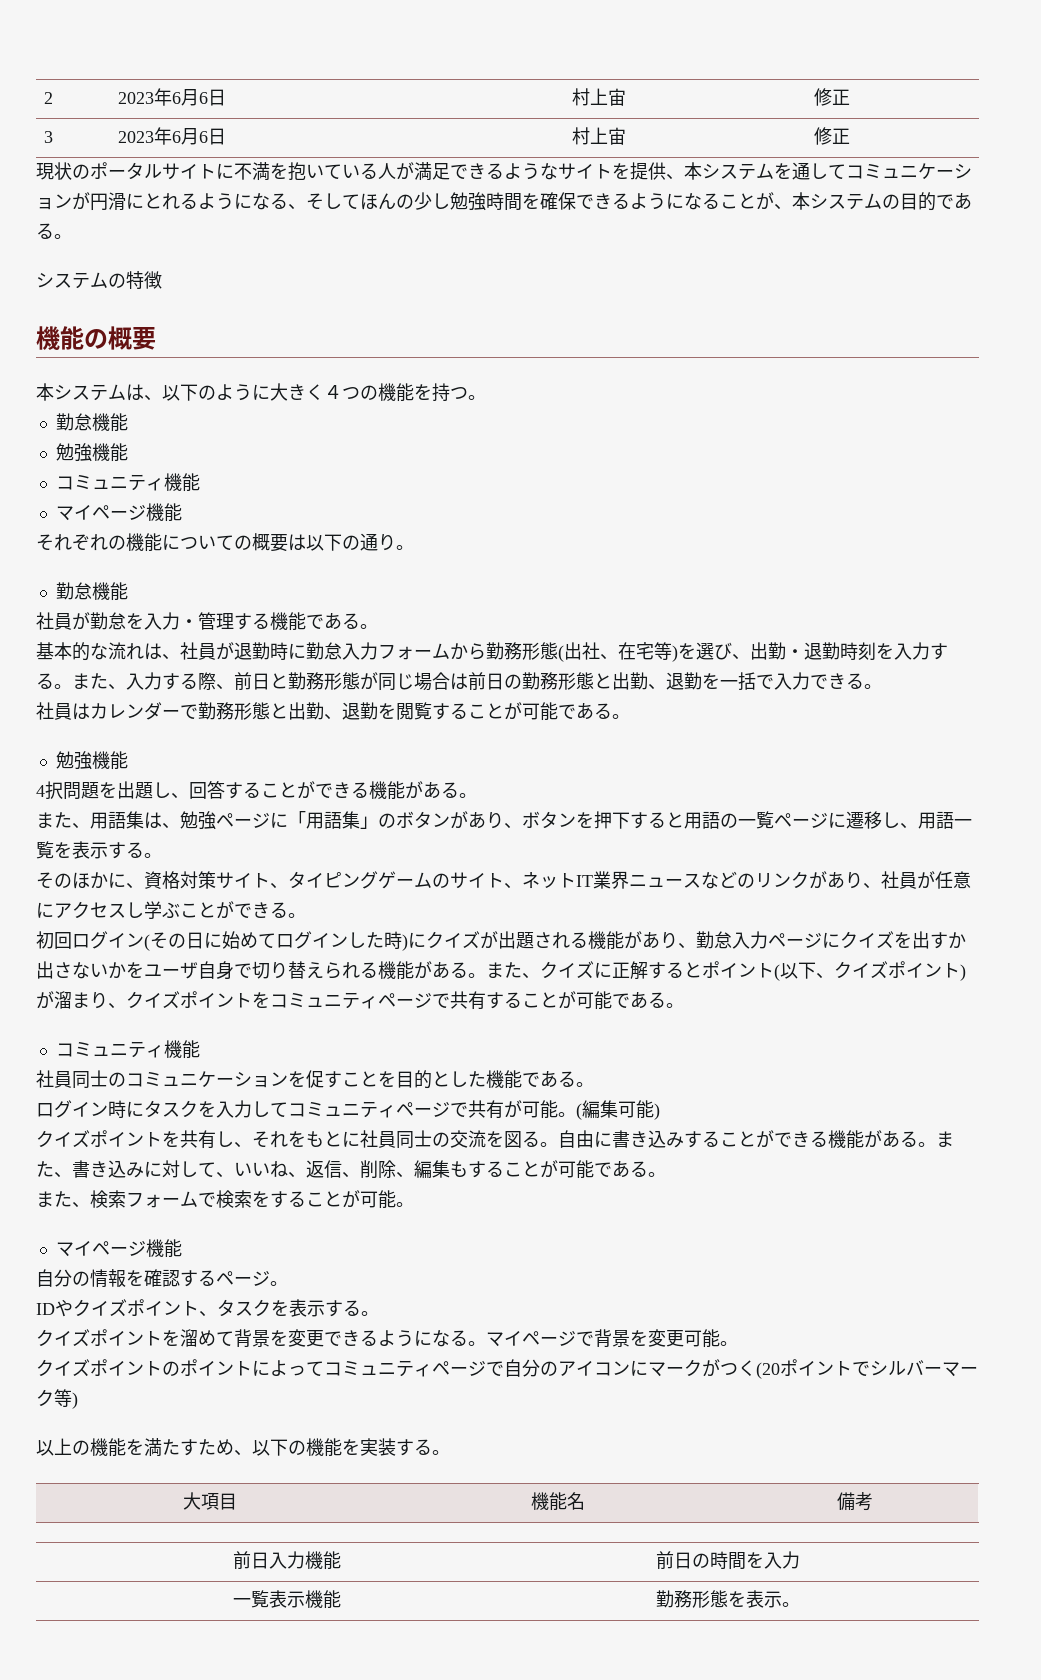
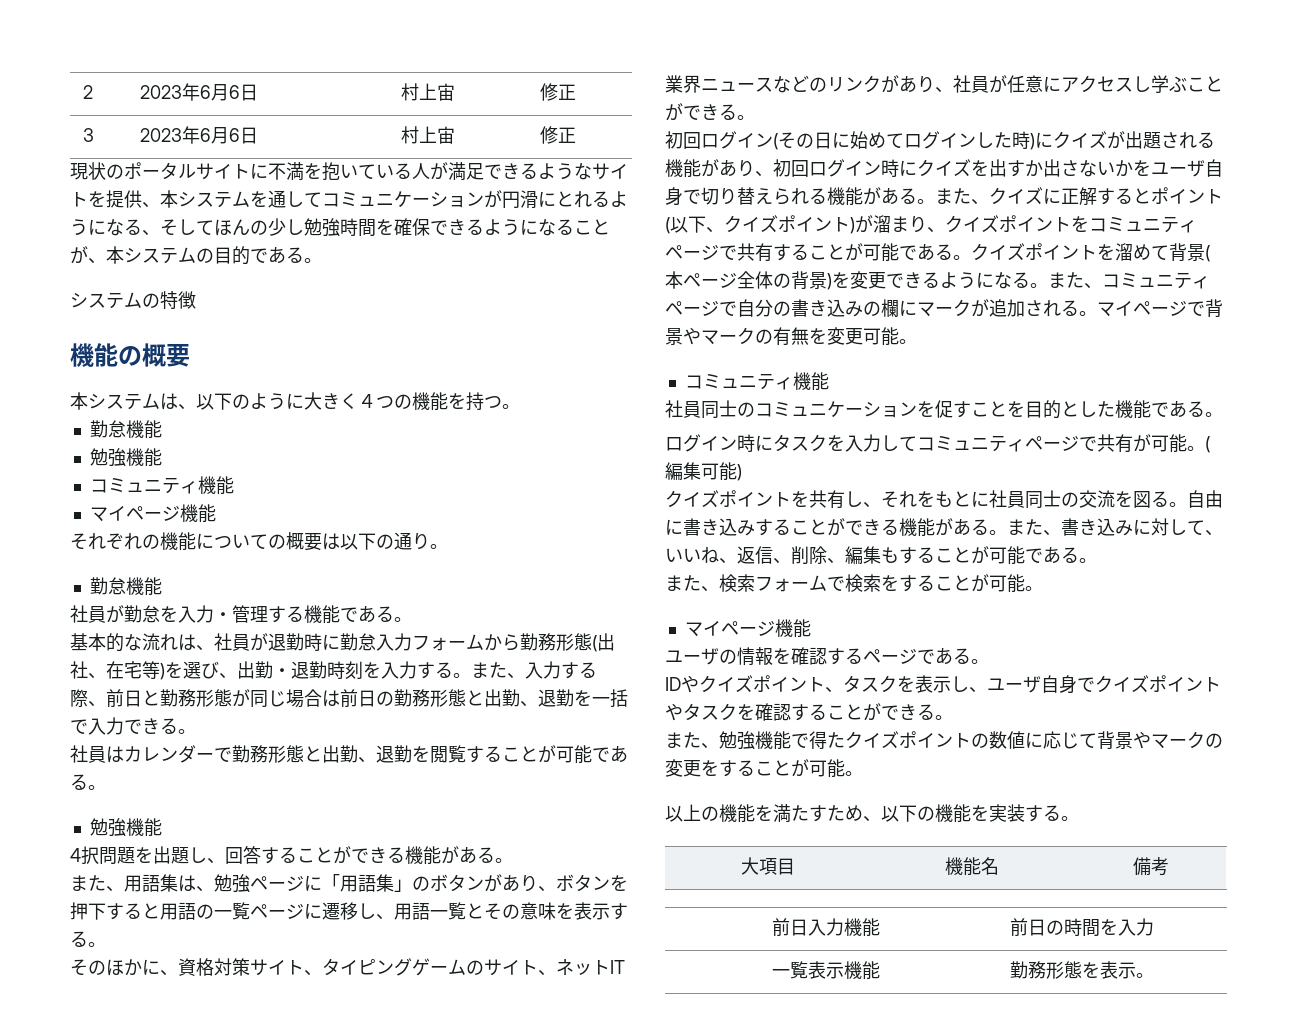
(54, 850) none -> [466,902,556,920] とその意味
[696,931,822,949] 勤怠入力ページ -> [773,159,899,177] 初回ログイン時
(684, 1005) none -> [971,243,1210,262] [665,271,1210,290] [665,299,1223,317] [665,327,917,346] クイズポイントを溜めて背景(本ページ全体の背景)を変更できるようになる。また、コミュニティページで自分の書き込みの欄にマークが追加される。マイページで背景やマークの有無を変更可能。
[36,1269,72,1287] 自分 -> [665,648,719,665] ユーザ
(270, 1278) none -> [917,647,971,665] である
[325,1300,379,1317] [36,1329,738,1348] [36,1359,978,1379] [36,1389,78,1409] する。 // クイズポイントを溜めて背景を変更できるようになる。マイページで背景を変更可能。 // クイズポイントのポイントによってコミュニティページで自分のアイコンにマークがつく(20ポイントでシルバーマーク等) -> [951,675,1221,694] [665,703,953,721] [665,731,1223,750] [665,759,863,778] し、ユーザ自身でクイズポイントやタスクを確認することができる。 // また、勉強機能で得たクイズポイントの数値に応じて背景やマークの変更をすることが可能。

